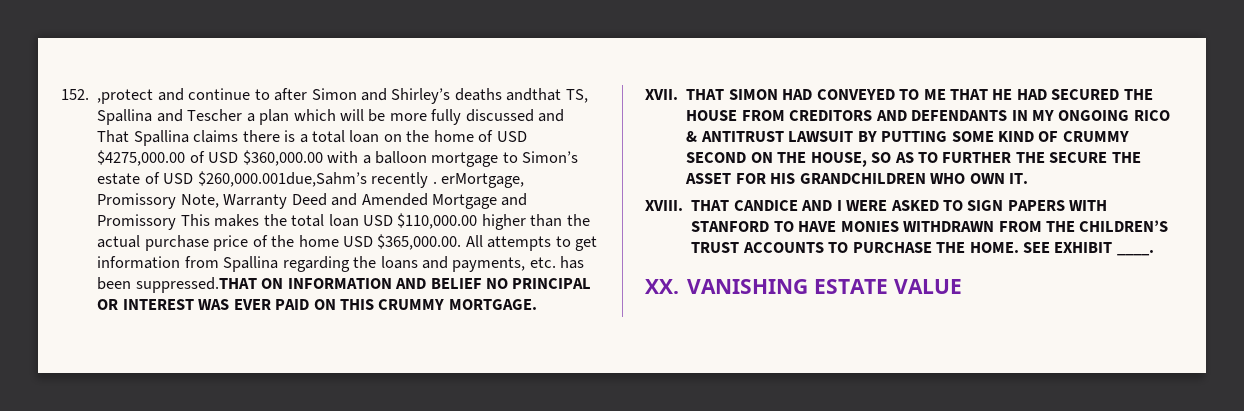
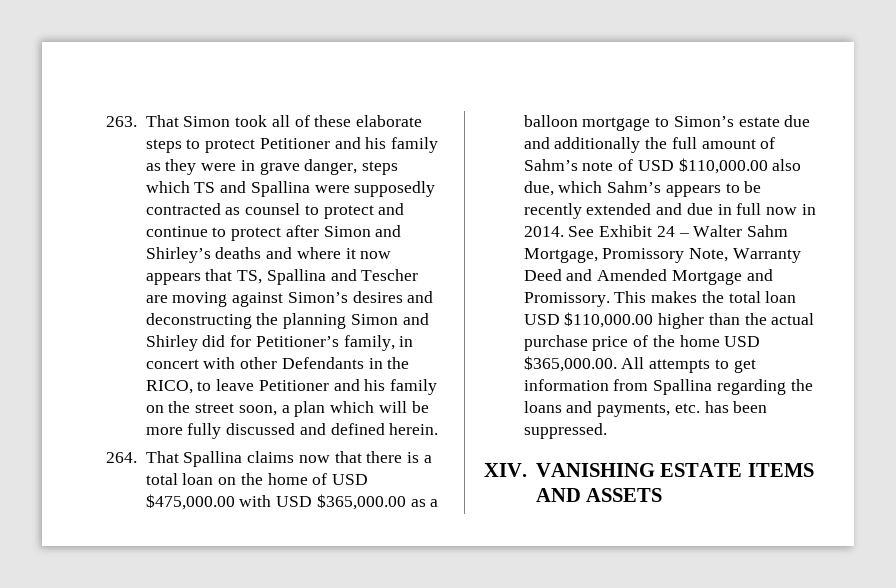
[61,89,154,104] 152. ,protect -> [106,115,423,127] [145,137,439,153] [145,159,399,175] [145,181,436,197] [145,203,374,219] 263. That Simon took all of these elaborate steps to protect Petitioner and his family as they were in grave danger, steps which TS and Spallina were supposedly contracted as counsel to protect
(270, 94) none -> [231,227,282,241] protect
[506,88,588,103] [97,109,243,125] andthat TS, Spallina and Tescher -> [266,247,392,259] [145,269,419,285] [145,291,434,307] [145,313,429,329] [145,335,414,351] [145,357,410,369] [145,379,438,395] [145,401,277,416] and where it now appears that TS, Spallina and Tescher are moving against Simon’s desires and deconstructing the planning Simon and Shirley did for Petitioner’s family, in concert with other Defendants in the RICO, to leave Petitioner and his family on the street soon,
(565, 115) none -> [330,423,439,435] [106,452,137,463] defined herein. // 264.
(239, 136) none -> [298,451,362,463] now that
[97,150,359,166] $4275,000.00 of USD $360,000.00 with -> [145,494,426,510] $475,000.00 with USD $365,000.00 as
[144,171,524,188] of USD $260,000.001due,Sahm’s recently . erMortgage, -> [784,115,811,127] [523,137,776,153] [523,158,802,174] [523,181,762,197] [523,203,816,219] [523,225,789,237] [523,248,598,263] due and additionally the full amount of Sahm’s note of USD $110,000.00 also due, which Sahm’s appears to be recently extended and due in full now in 2014. See Exhibit 24 – Walter Sahm Mortgage,
[97,214,177,230] Promissory -> [523,292,610,307] Promissory.
[135,277,592,293] [97,299,537,310] [645,89,1153,100] [686,110,1170,121] [686,131,1129,142] [686,152,1141,167] [685,173,1028,184] [645,200,1108,211] [691,220,1169,232] [691,242,1154,256] [645,279,962,294] suppressed.THAT ON INFORMATION AND BELIEF NO PRINCIPAL OR INTEREST WAS EVER PAID ON THIS CRUMMY MORTGAGE. // XVII. THAT SIMON HAD CONVEYED TO ME THAT HE HAD SECURED THE HOUSE FROM CREDITORS AND DEFENDANTS IN MY ONGOING RICO & ANTITRUST LAWSUIT BY PUTTING SOME KIND OF CRUMMY SECOND ON THE HOUSE, SO AS TO FURTHER THE SECURE THE ASSET FOR HIS GRANDCHILDREN WHO OWN IT. // XVIII. THAT CANDICE AND I WERE ASKED TO SIGN PAPERS WITH STANFORD TO HAVE MONIES WITHDRAWN FROM THE CHILDREN’S TRUST ACCOUNTS TO PURCHASE THE HOME. SEE EXHIBIT ____. // XX. VANISHING ESTATE VALUE -> [523,423,607,439] [484,463,814,477] [535,488,663,502] suppressed. // XIV. VANISHING ESTATE ITEMS AND ASSETS

